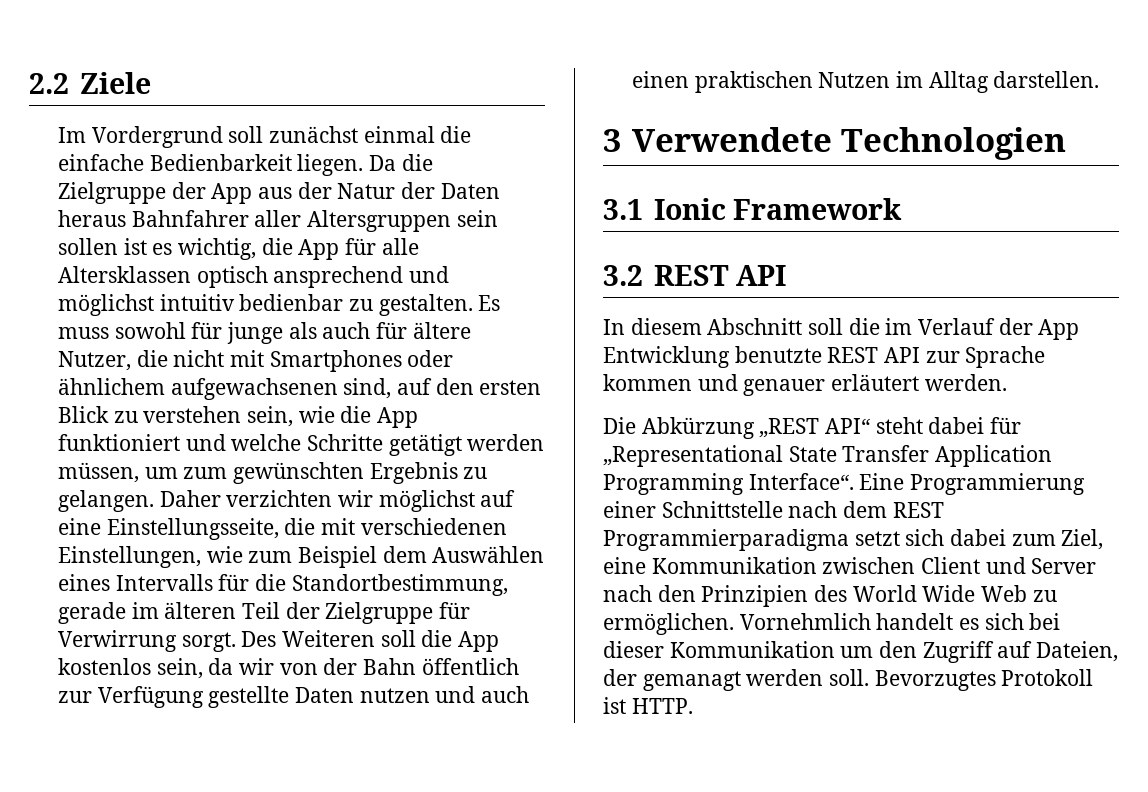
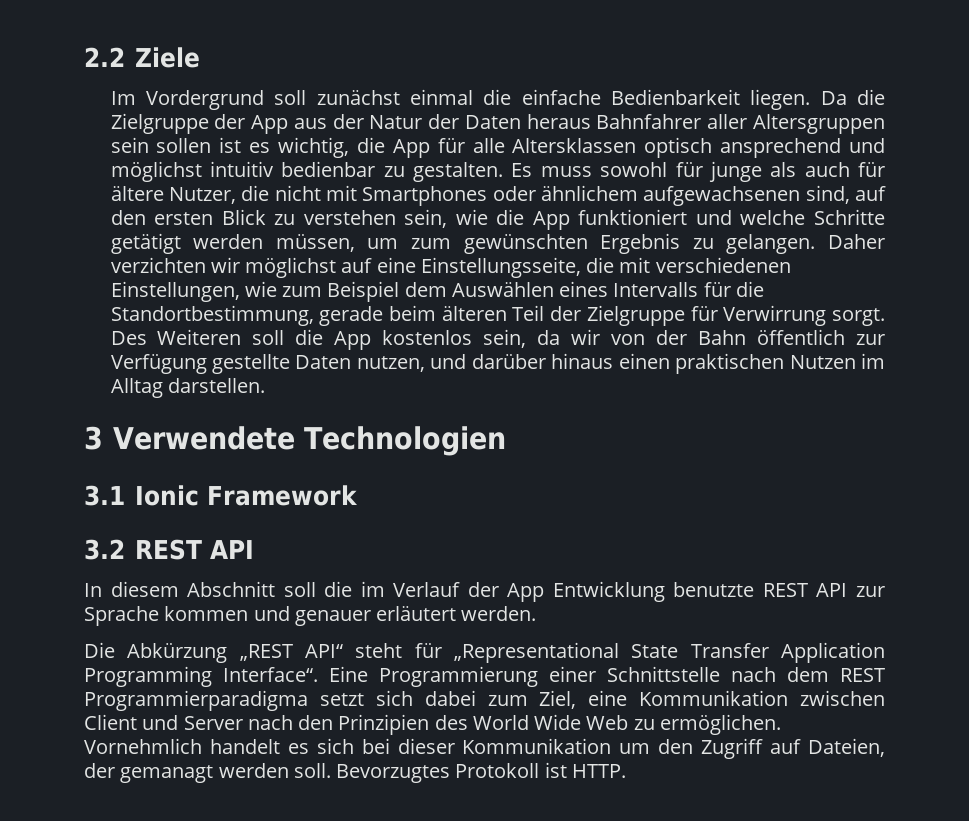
[131,602,159,619] im -> [388,305,436,321] beim
[359,686,529,703] nutzen und auch -> [356,353,614,372] nutzen, und darüber hinaus
[928,417,985,434] dabei -> (403, 650) none

